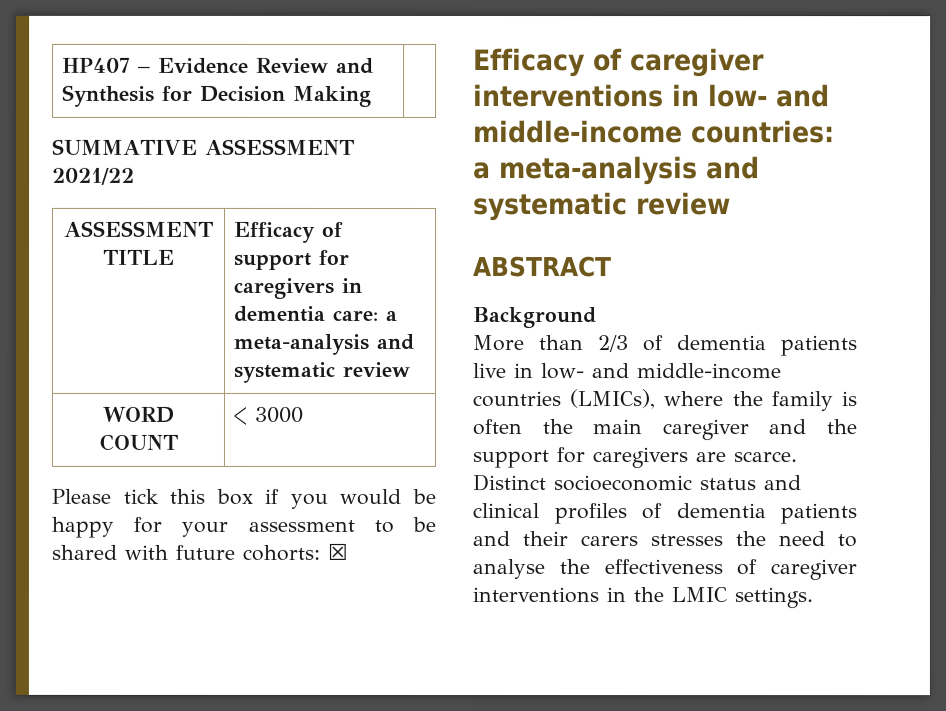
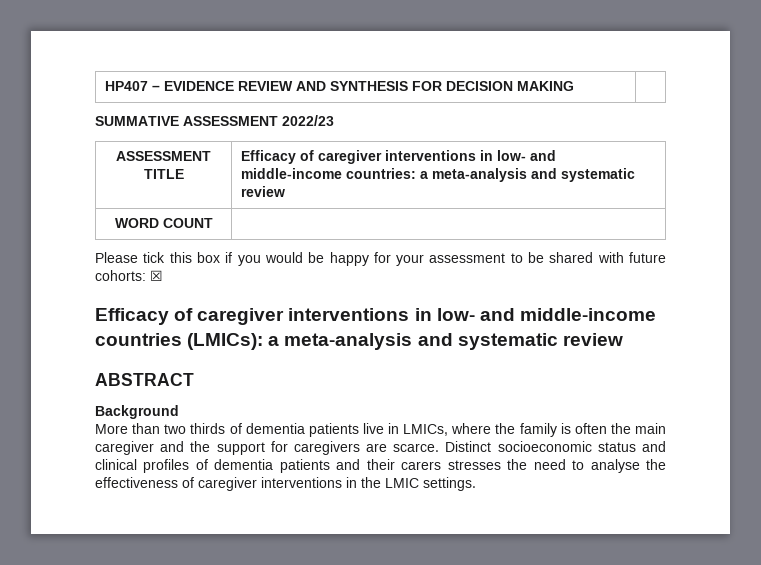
[158,57,375,74] [62,84,373,107] Evidence Review and Synthesis for Decision Making -> [164,81,575,91] EVIDENCE REVIEW AND SYNTHESIS FOR DECISION MAKING
[52,167,135,185] 2021/22 -> [282,115,334,126] 2022/23
[234,249,351,270] [234,277,364,299] [234,305,380,322] support for caregivers in dementia care: -> [318,150,557,164] [241,168,417,179] caregiver interventions in low- and middle-income countries:
[233,406,304,425] < 3000 -> (213, 223) none
[691,120,835,144] countries: -> [95,333,264,350] countries (LMICs):
[598,335,629,353] 2/3 -> [164,423,226,434] two thirds
[540,363,781,380] [472,389,656,410] low- and middle-income countries (LMICs), -> [403,424,449,436] LMICs,

